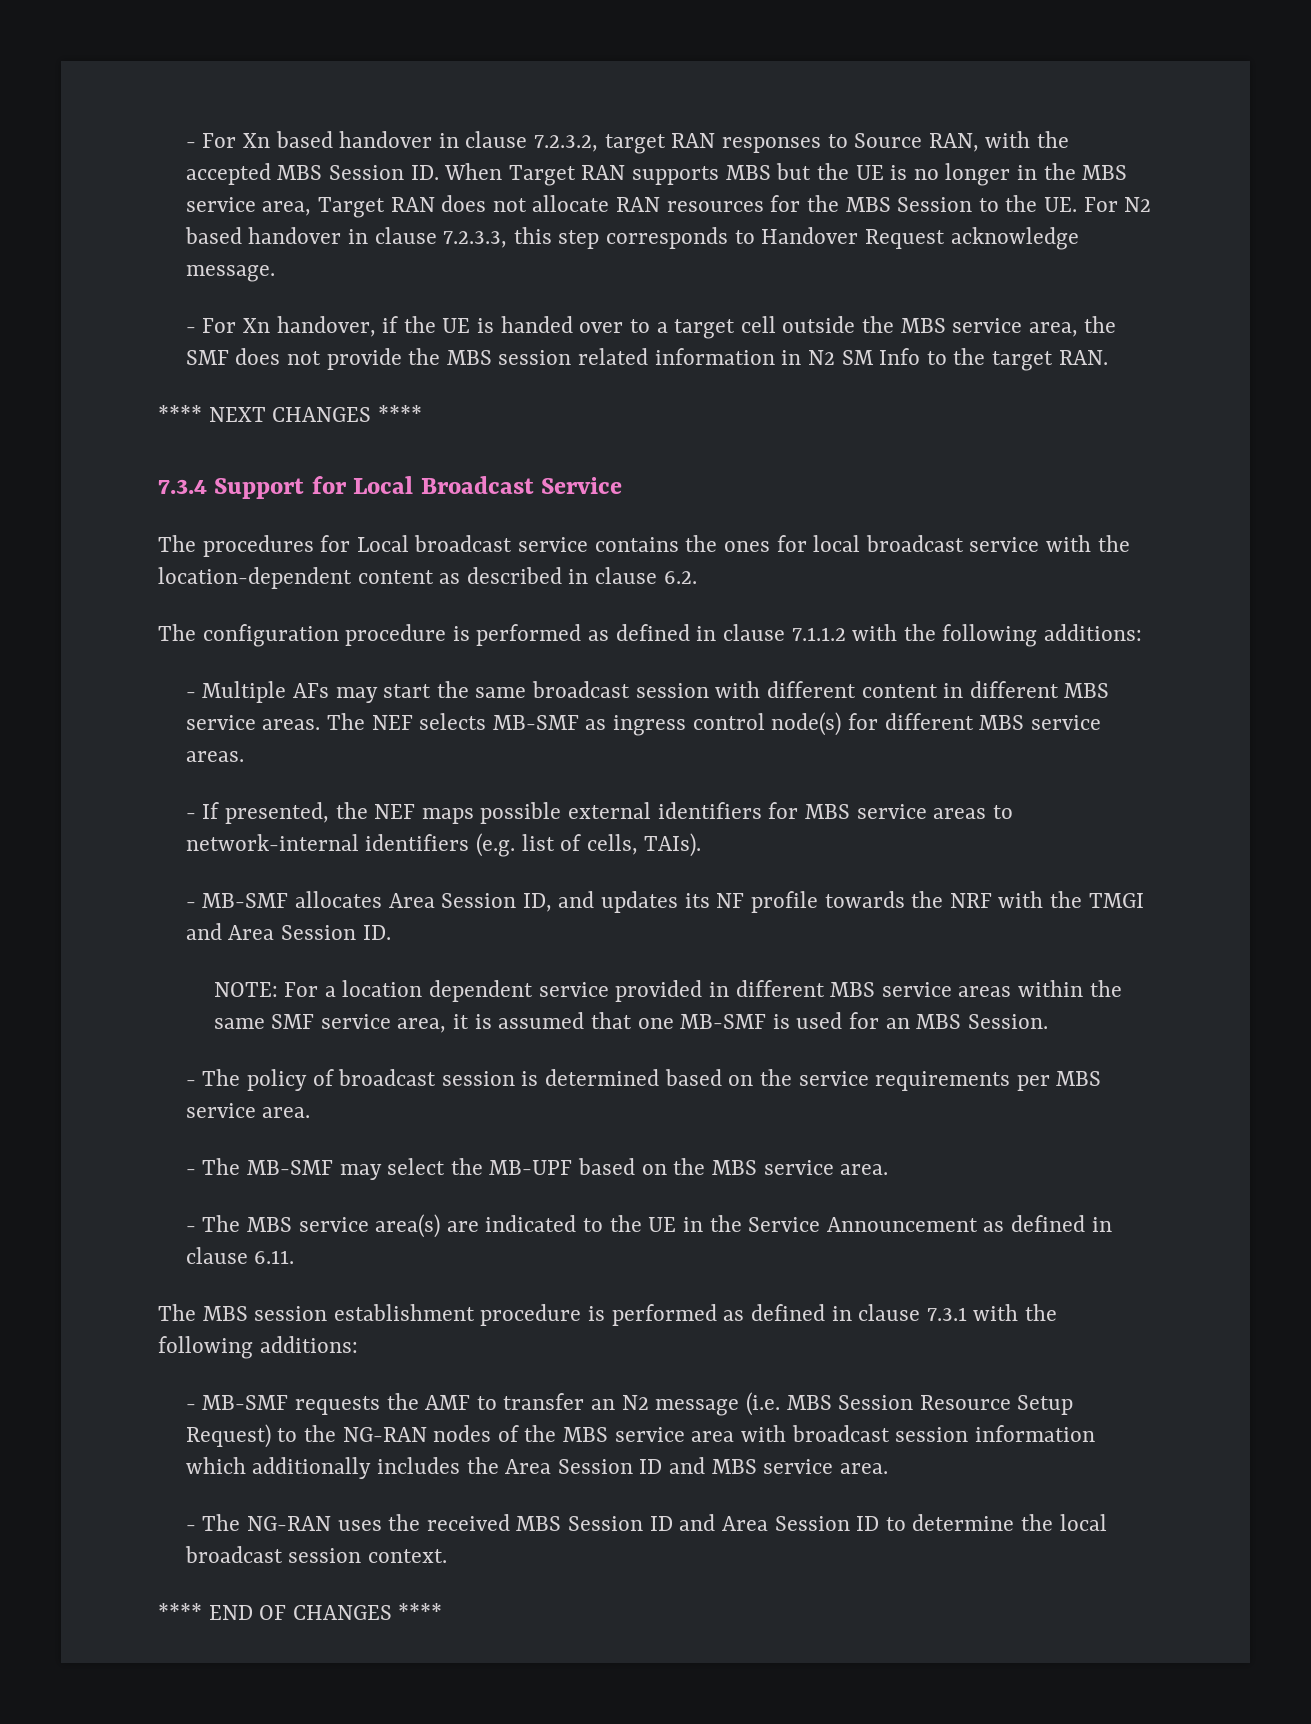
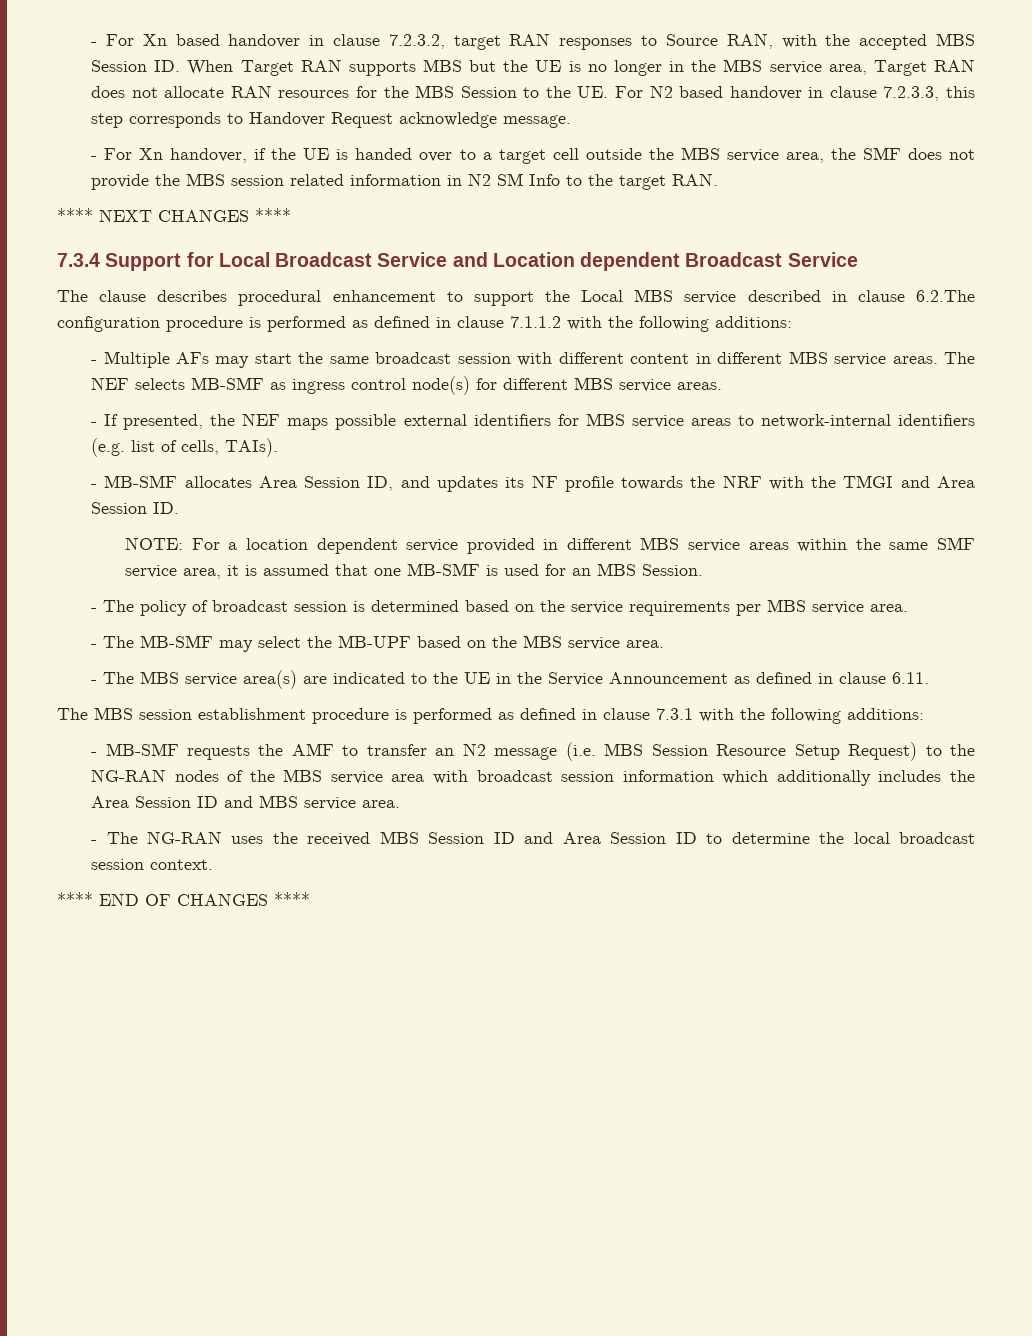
[158,535,1130,557] [158,567,461,589] // The procedures for Local broadcast service contains the ones for local broadcast service with the location-dependent content as -> [452,252,858,271] [57,289,737,306] and Location dependent Broadcast Service // The clause describes procedural enhancement to support the Local MBS service
[663,571,697,584] [158,624,196,641] 6.2. // The -> [915,290,975,302] 6.2.The

